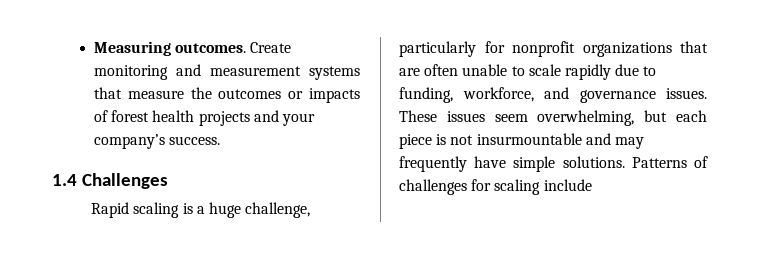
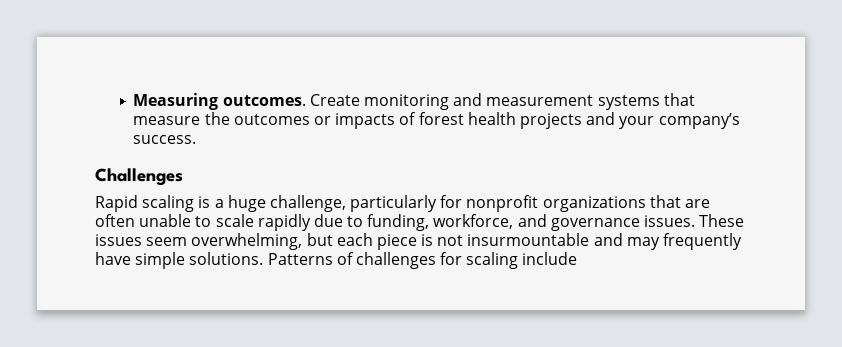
[52,174,77,186] 1.4 -> (197, 139) none

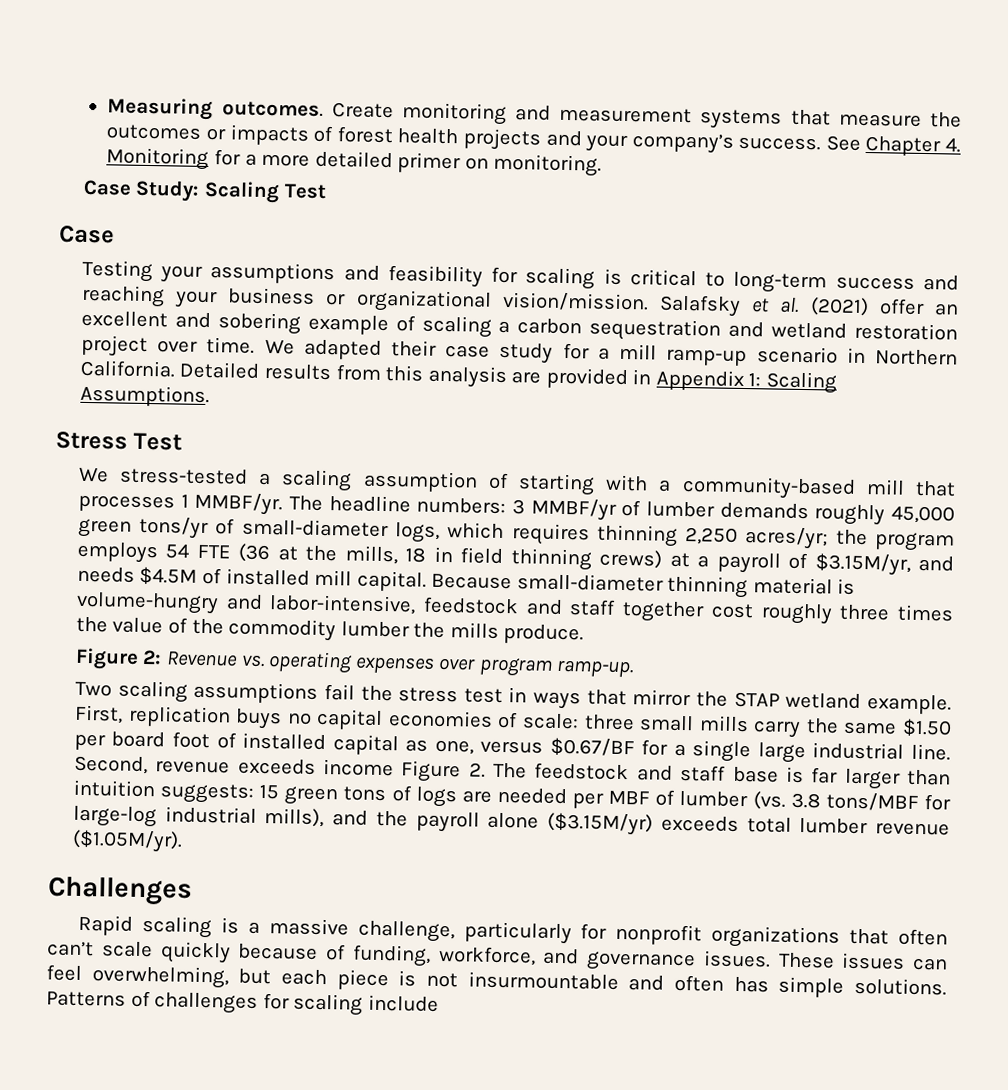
(197, 139) none -> [825,135,962,157] [106,147,603,177] [82,179,327,204] [59,225,115,244] [81,259,960,294] [80,284,959,317] [80,310,958,342] [80,334,958,367] [79,359,837,394] [79,384,210,408] [55,431,183,451] [77,467,956,500] [77,492,956,526] [77,516,955,552] [76,541,955,576] [76,566,856,599] [75,591,954,625] [75,616,585,645] [74,647,635,678] [74,680,952,715] [73,704,953,738] [73,731,952,764] [73,755,951,790] [72,779,952,811] [72,805,950,836] [71,829,183,853] See Chapter 4. Monitoring for a more detailed primer on monitoring. // Case Study: Scaling Test // Case // Testing your assumptions and feasibility for scaling is critical to long-term success and reaching your business or organizational vision/mission. Salafsky et al. (2021) offer an excellent and sobering example of scaling a carbon sequestration and wetland restoration project over time. We adapted their case study for a mill ramp-up scenario in Northern California. Detailed results from this analysis are provided in Appendix 1: Scaling Assumptions. // Stress Test // We stress-tested a scaling assumption of starting with a community-based mill that processes 1 MMBF/yr. The headline numbers: 3 MMBF/yr of lumber demands roughly 45,000 green tons/yr of small-diameter logs, which requires thinning 2,250 acres/yr; the program employs 54 FTE (36 at the mills, 18 in field thinning crews) at a payroll of $3.15M/yr, and needs $4.5M of installed mill capital. Because small-diameter thinning material is volume-hungry and labor-intensive, feedstock and staff together cost roughly three times the value of the commodity lumber the mills produce. // Figure 2: Revenue vs. operating expenses over program ramp-up. // Two scaling assumptions fail the stress test in ways that mirror the STAP wetland example. First, replication buys no capital economies of scale: three small mills carry the same $1.50 per board foot of installed capital as one, versus $0.67/BF for a single large industrial line. Second, revenue exceeds income Figure 2. The feedstock and staff base is far larger than intuition suggests: 15 green tons of logs are needed per MBF of lumber (vs. 3.8 tons/MBF for large-log industrial mills), and the payroll alone ($3.15M/yr) exceeds total lumber revenue ($1.05M/yr).
[227,195,266,212] huge -> [268,918,349,936] massive
[685,199,711,208] [95,214,364,231] are often unable to scale rapidly due to -> [897,928,948,946] [47,941,346,964] often can’t scale quickly because of
[146,237,188,246] seem -> [912,957,948,971] [46,964,82,981] can feel
[626,233,743,250] [95,252,131,265] may frequently have -> [674,974,769,993] often has

